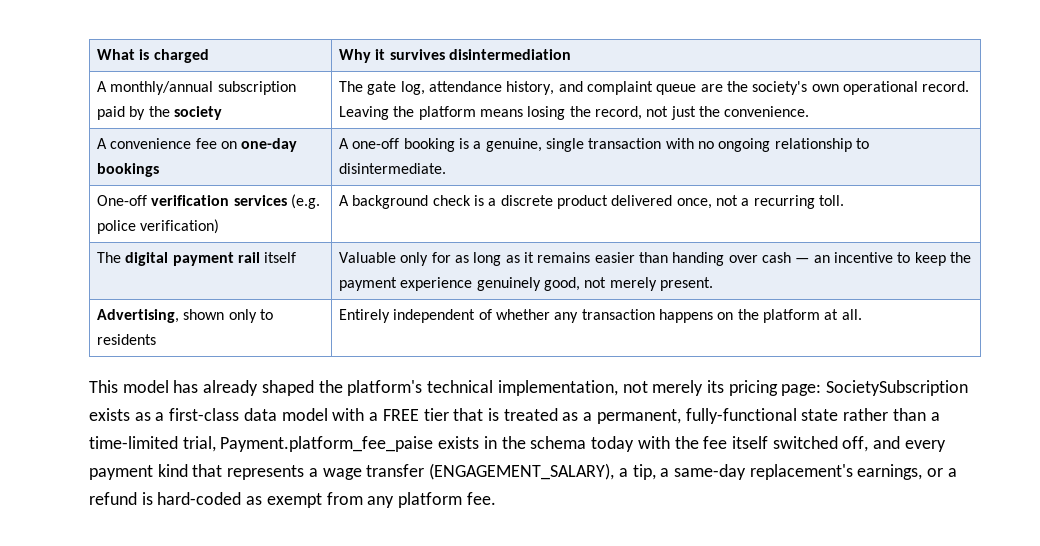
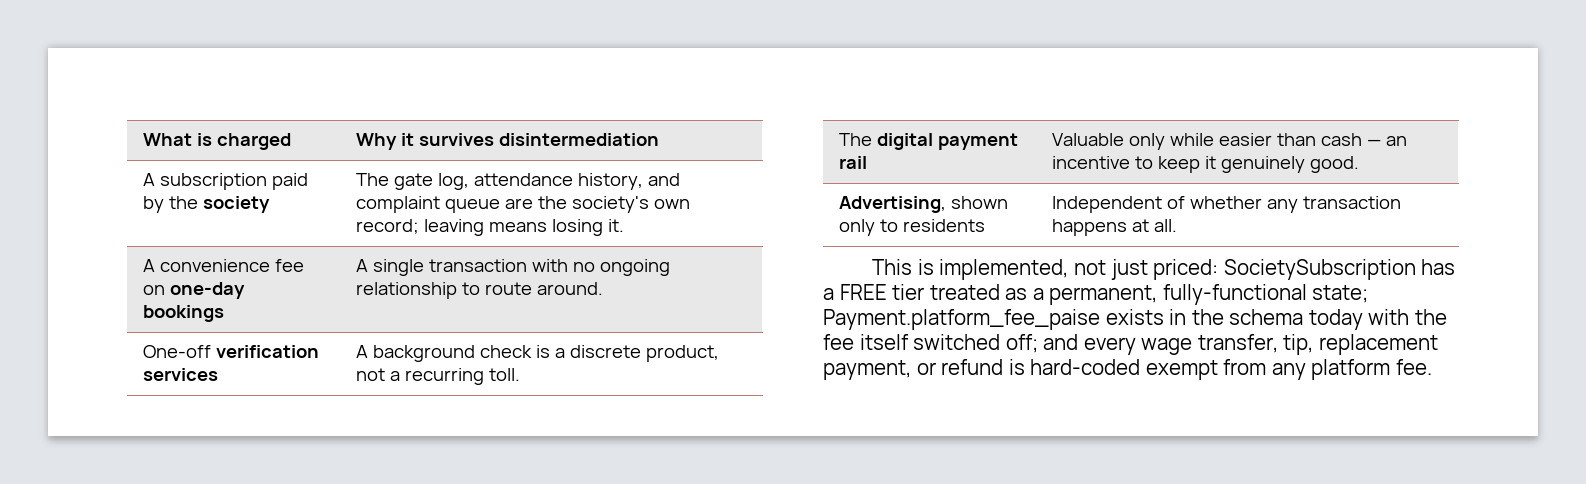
[110,81,214,95] monthly/annual -> (155, 179) none
[843,81,970,95] [339,106,810,120] operational record. Leaving the platform means losing the record, not just the convenience. -> [355,219,624,236] record; leaving means losing it.
[352,138,542,152] one-off booking is a genuine, -> (368, 265) none
[339,163,447,174] disintermediate. -> [484,282,603,295] route around.
[291,194,321,209] [97,219,220,234] (e.g. police verification) -> (218, 374) none
[557,195,712,209] product delivered once, -> [645,345,719,362] product,
[264,252,297,263] itself -> (867, 162) none
[431,252,758,266] for as long as it remains easier than handing over -> [1169,133,1316,146] while easier than
[949,252,971,263] [339,277,714,291] the payment experience genuinely good, not merely present. -> [1204,156,1359,173] it genuinely good.
[339,309,476,323] Entirely independent -> [1051,196,1162,213] Independent
[717,309,821,323] on the platform -> (1127, 227) none
[122,380,969,396] [89,408,365,421] model has already shaped the platform's technical implementation, not merely its pricing page: SocietySubscription exists as a first-class data model with -> [917,259,1456,280] is implemented, not just priced: SocietySubscription has
[453,408,499,421] that is -> (925, 292) none
[801,408,940,421] [89,436,216,452] state rather than a time-limited trial, -> [1312,285,1369,303] state;
[842,436,869,452] off, -> [1005,334,1038,353] off;
[89,463,957,480] payment kind that represents a wage transfer (ENGAGEMENT_SALARY), a tip, a same-day replacement's earnings, or a -> [1141,334,1438,355] [823,360,936,380] wage transfer, tip, replacement payment, or
[246,496,263,505] as -> (1141, 367) none

